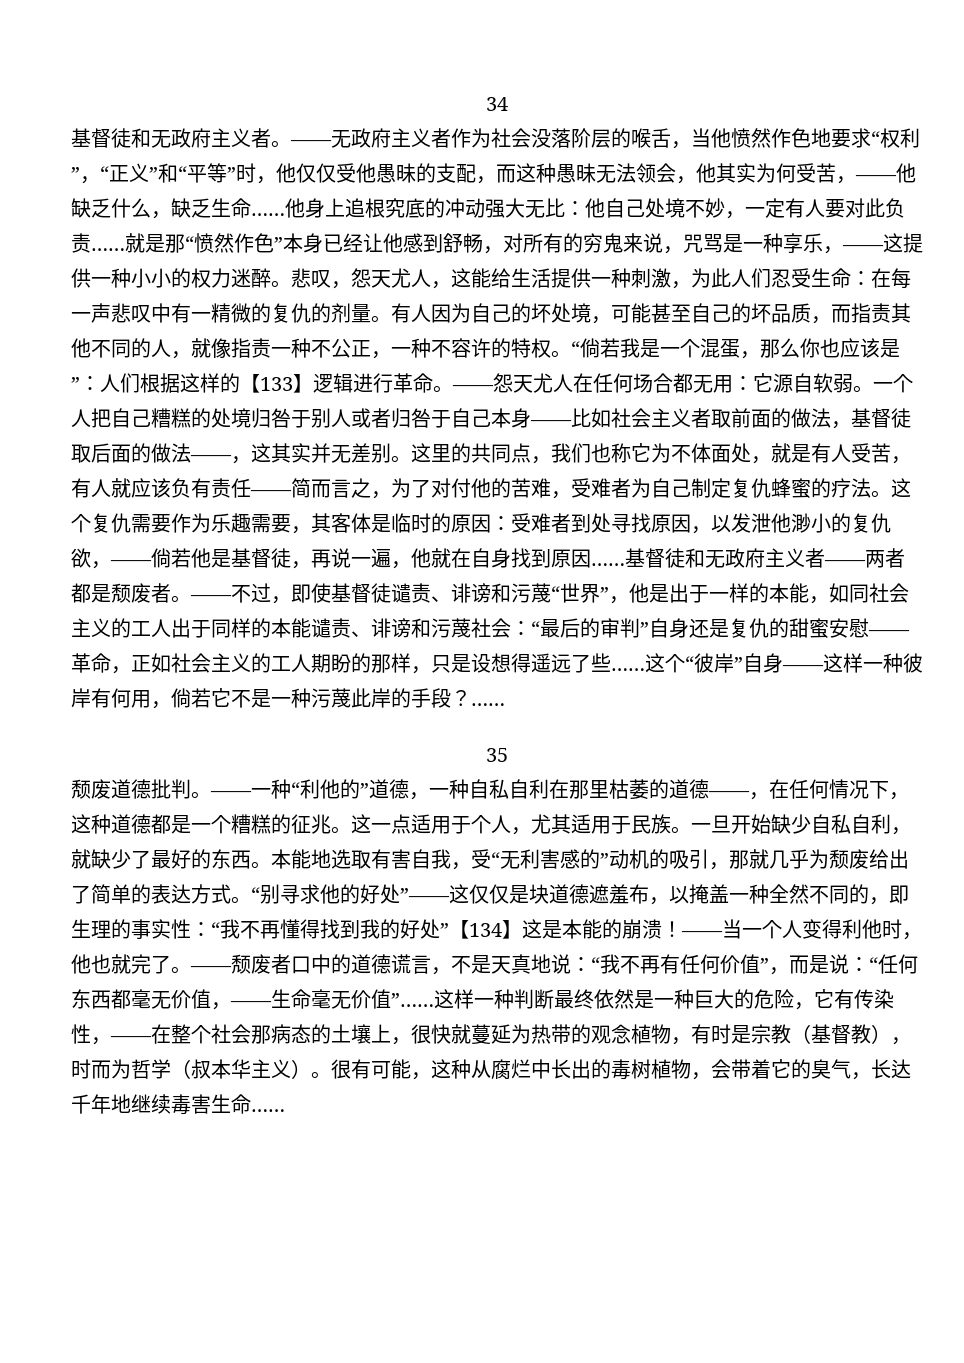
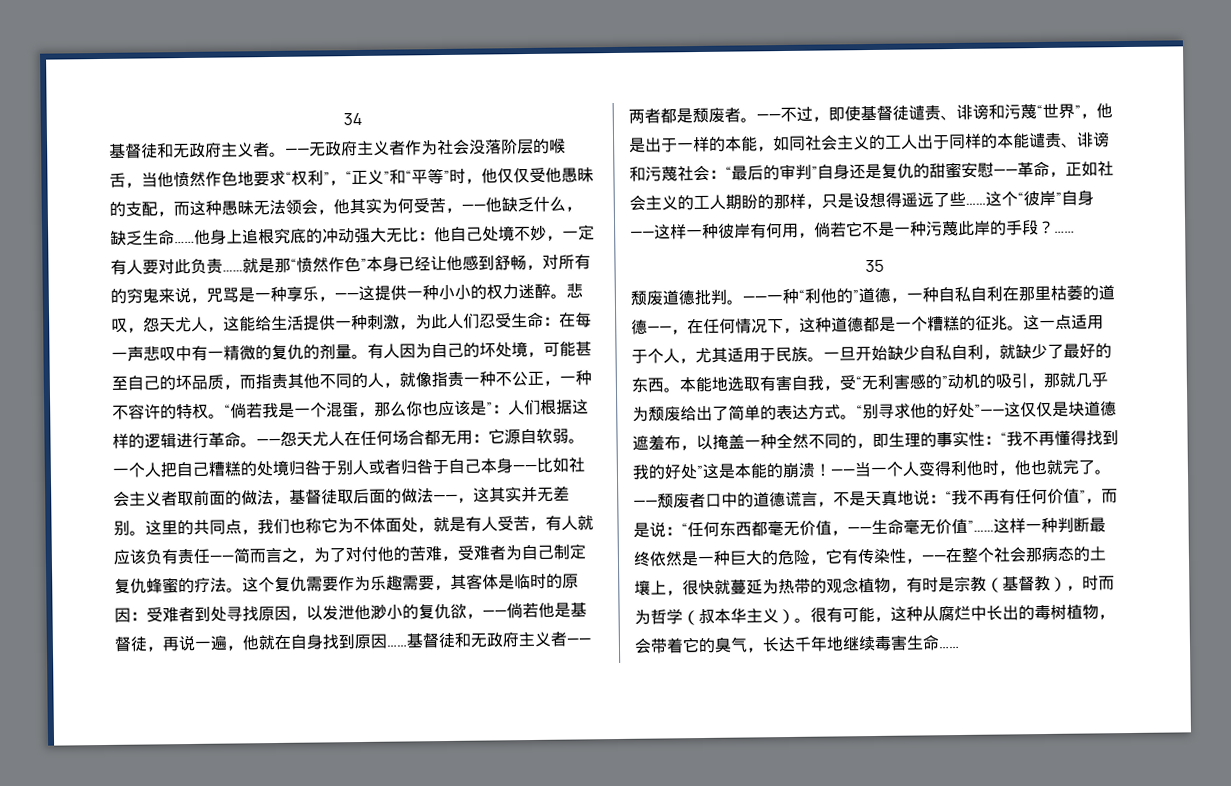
[240,374,313,393] 【133】 -> (145, 441) none
[449,920,522,939] 【134】 -> (703, 471) none

